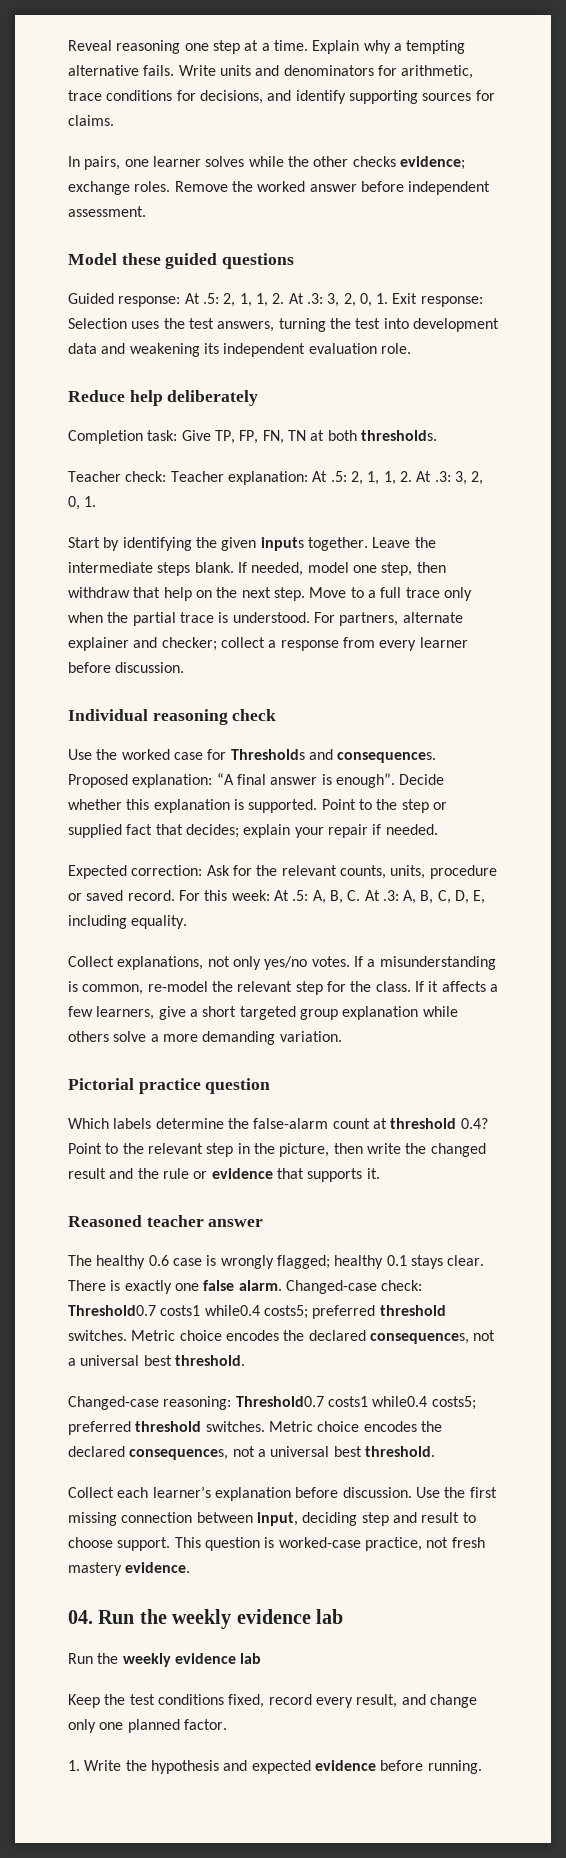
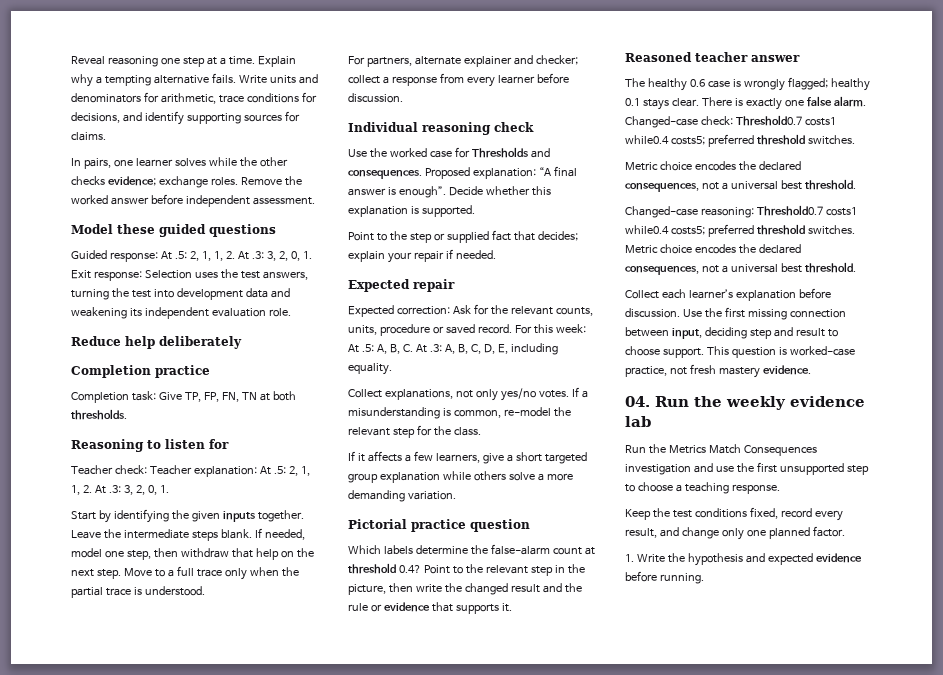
(259, 398) none -> [71,365,210,378] // Completion practice
(437, 435) none -> [71,439,229,452] // Reasoning to listen for
(310, 617) none -> (205, 591) //
(318, 806) none -> (475, 211) //
(438, 829) none -> [348,279,455,292] // Expected repair
(411, 986) none -> (481, 431) //
(127, 1335) none -> (855, 140) //
[122,1653,262,1667] weekly evidence lab -> [668,444,817,456] [625,462,869,475] [625,482,780,494] Metrics Match Consequences investigation and use the first unsupported step to choose a teaching response.

